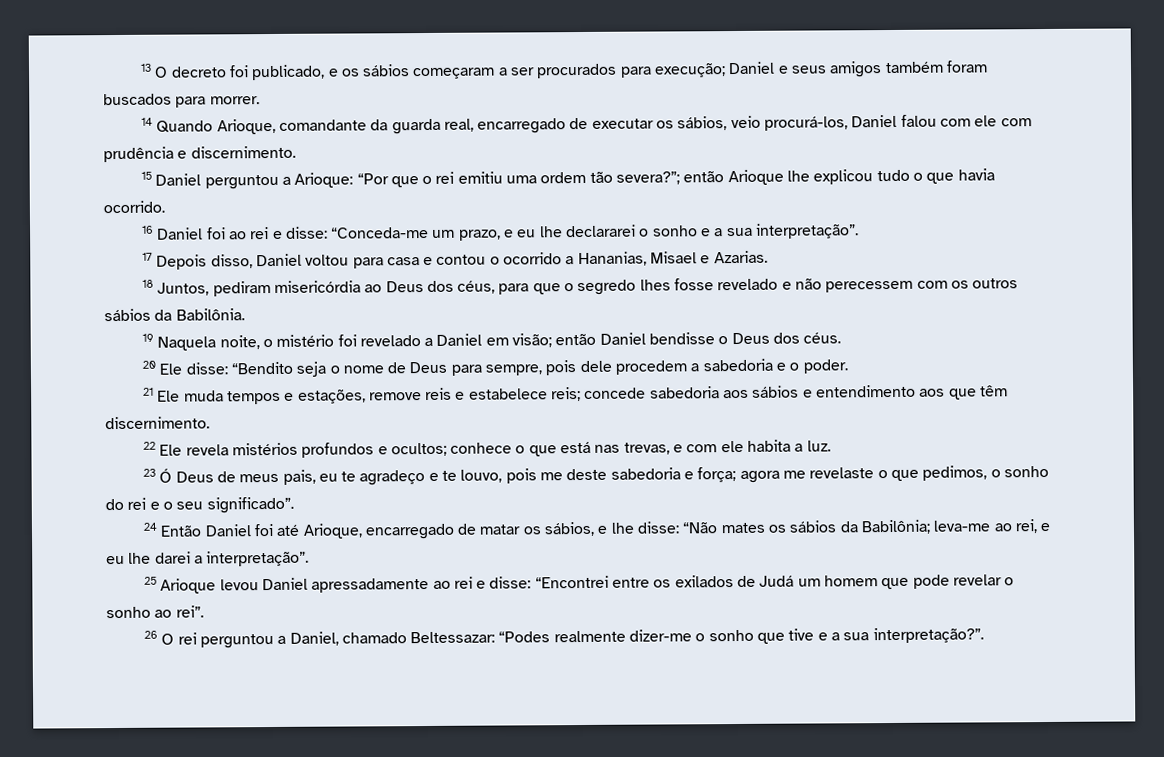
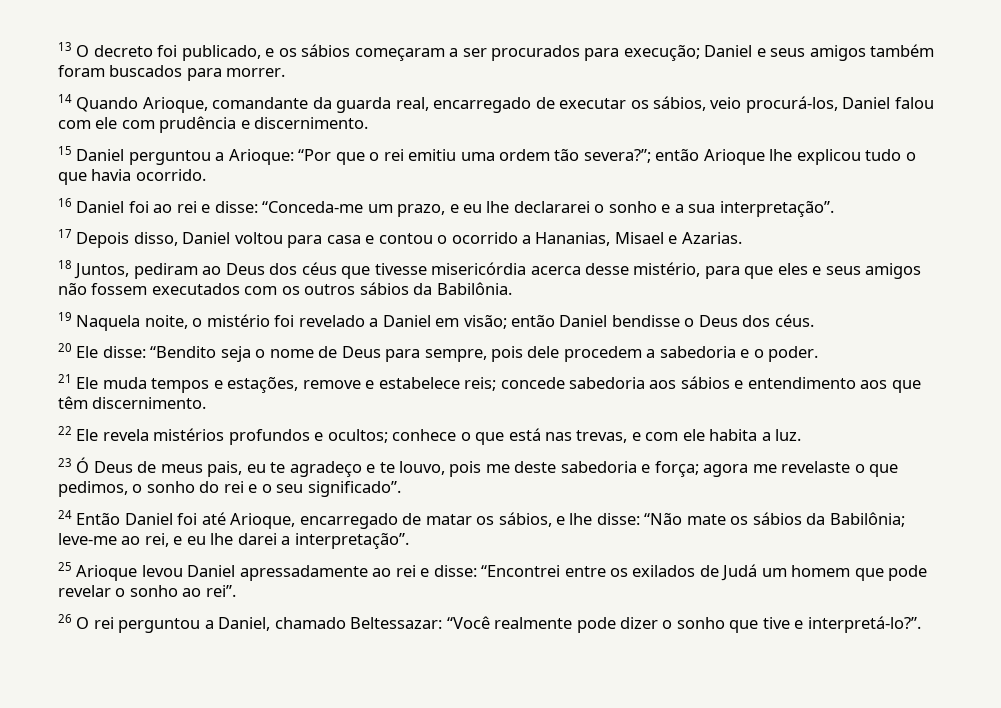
[273,280,361,293] misericórdia -> (198, 271) none
[457,278,914,296] céus, para que o segredo lhes fosse revelado e não perecessem -> [301,262,922,279] [58,282,240,295] céus que tivesse misericórdia acerca desse mistério, para que eles e seus amigos não fossem executados
[425,387,453,401] reis -> (361, 384) none
[720,522,766,534] mates -> [686,514,726,525] mate
[933,520,991,532] leva-me -> [58,533,117,545] leve-me
[498,629,693,643] “Podes realmente dizer-me -> [446,616,659,633] “Você realmente pode dizer
[831,627,984,644] a sua interpretação?”. -> [807,616,921,633] interpretá-lo?”.

